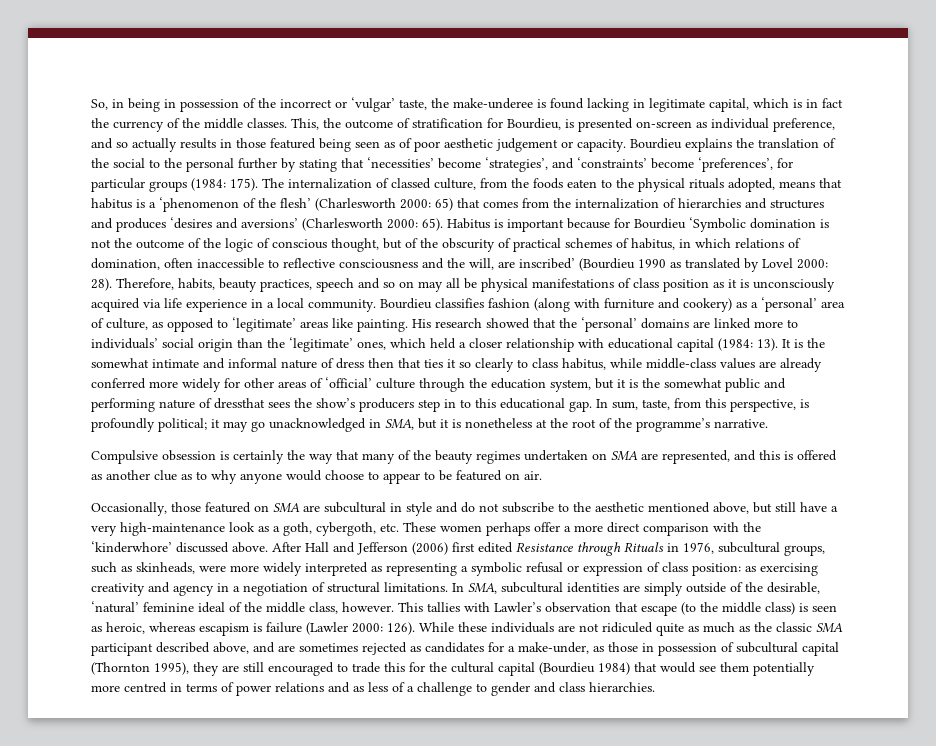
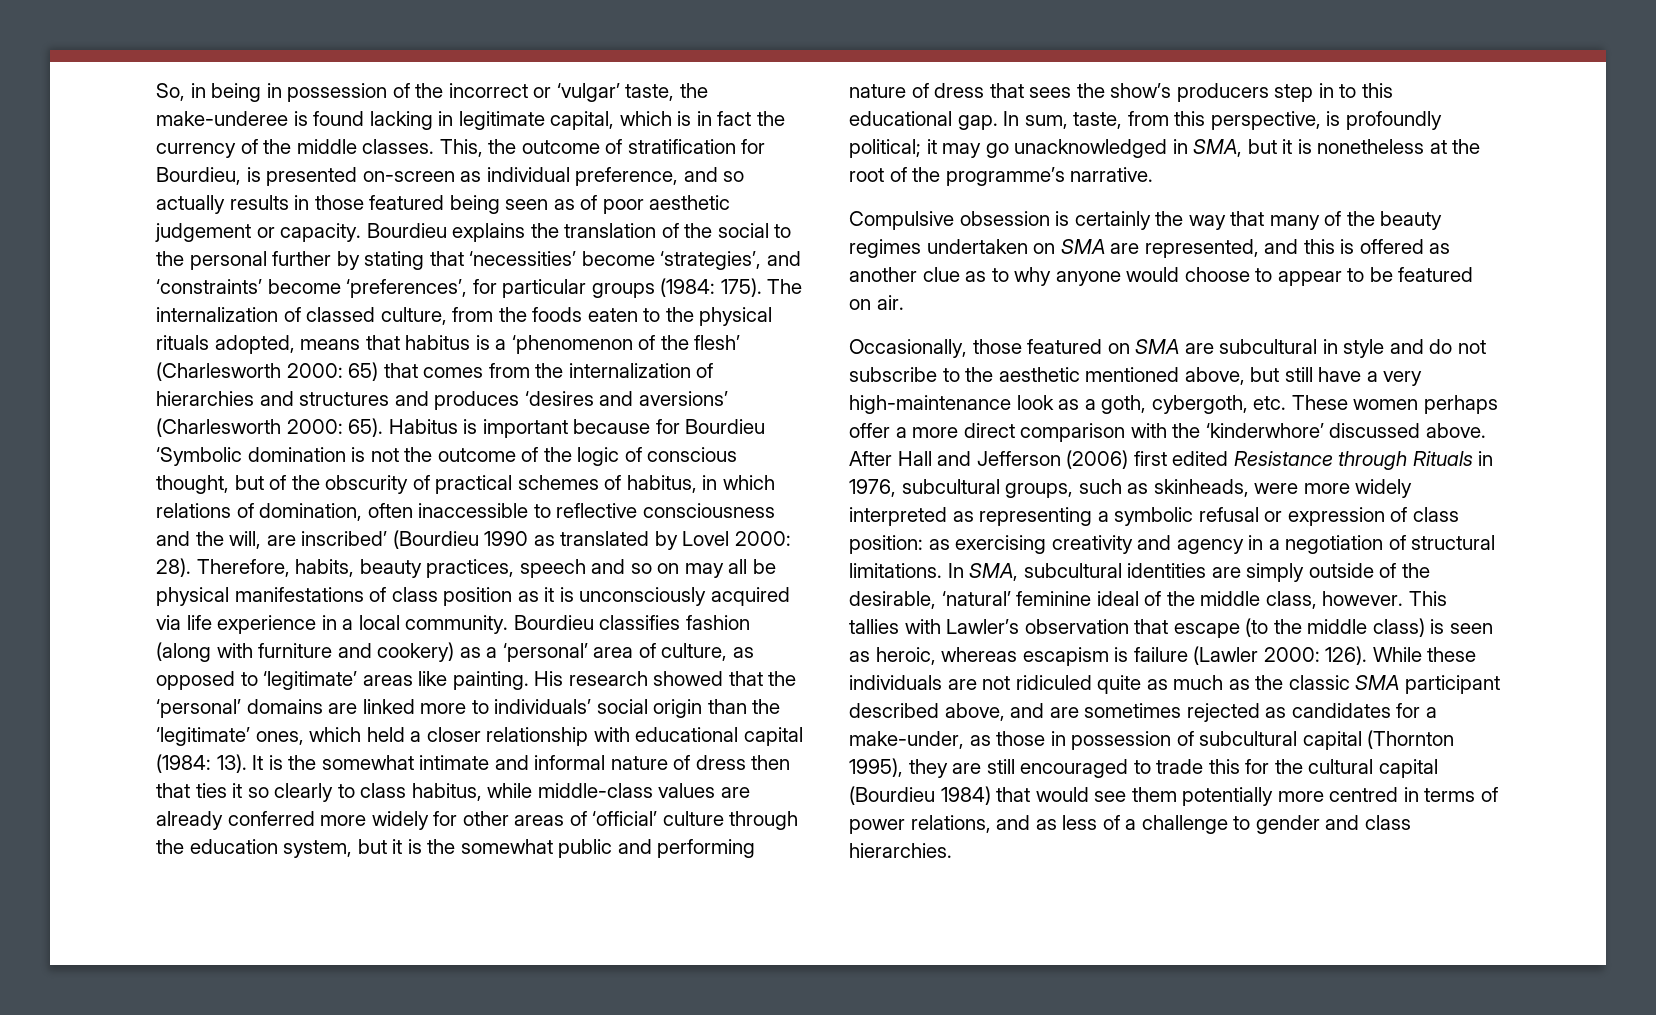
[214,398,265,409] dressthat -> [934,83,1024,98] dress that
[275,682,324,692] relations -> [910,815,991,833] relations,

